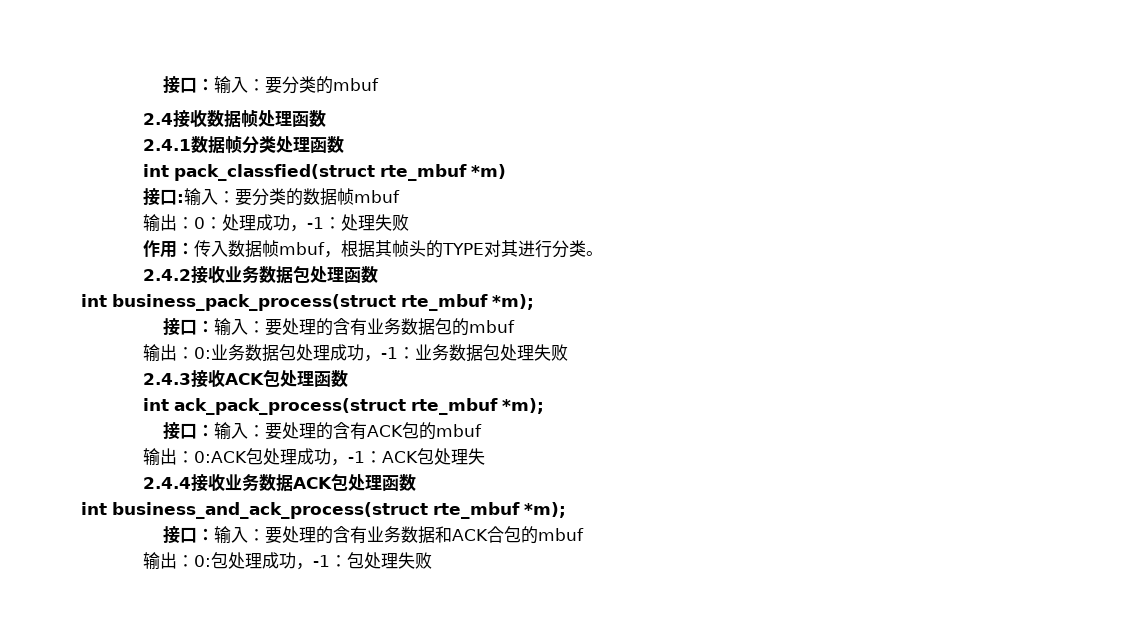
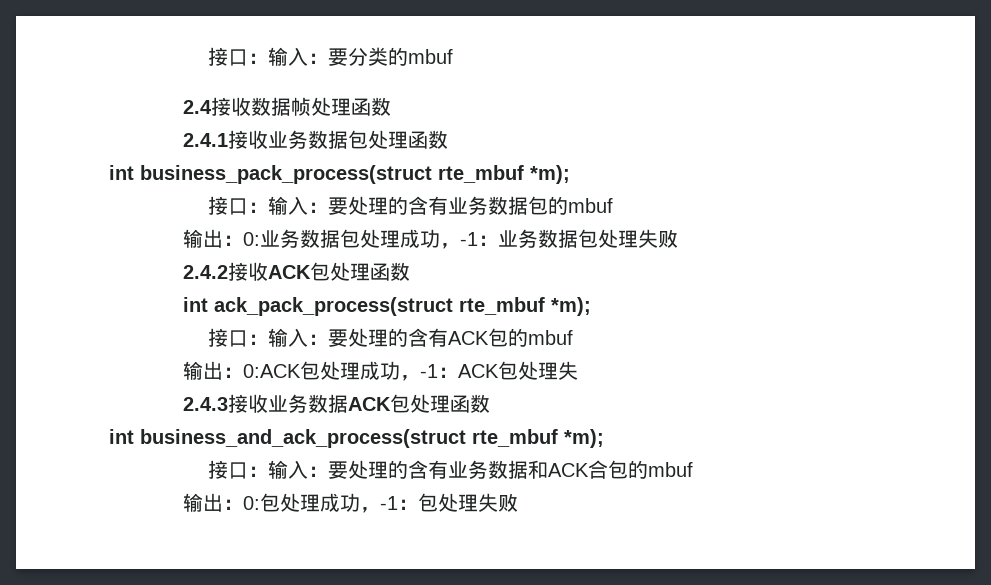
[190,136,344,154] [142,164,506,181] [142,188,400,206] [142,214,409,232] [142,240,603,258] [142,269,191,281] 数据帧分类处理函数 // int pack_classfied(struct rte_mbuf *m) // 接口:输入：要分类的数据帧mbuf // 输出：0：处理成功，-1：处理失败 // 作用：传入数据帧mbuf，根据其帧头的TYPE对其进行分类。 // 2.4.2 -> (229, 140) none
[142,373,191,385] 2.4.3 -> [183,265,229,279] 2.4.2
[142,477,191,489] 2.4.4 -> [183,397,229,411] 2.4.3

